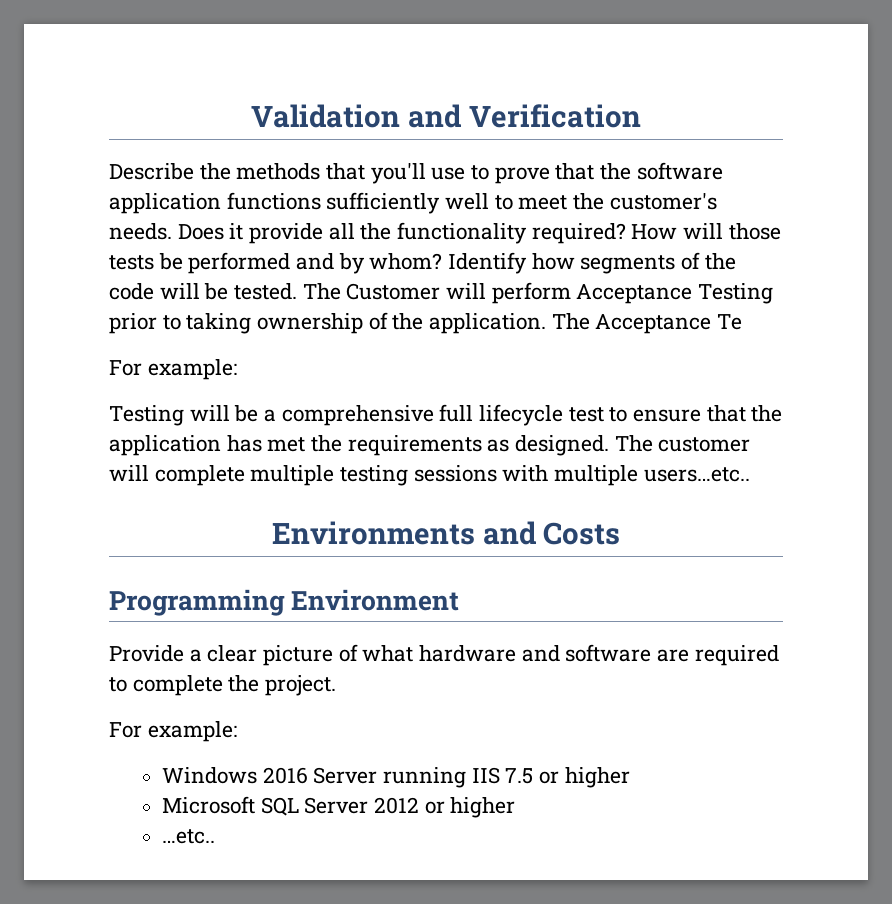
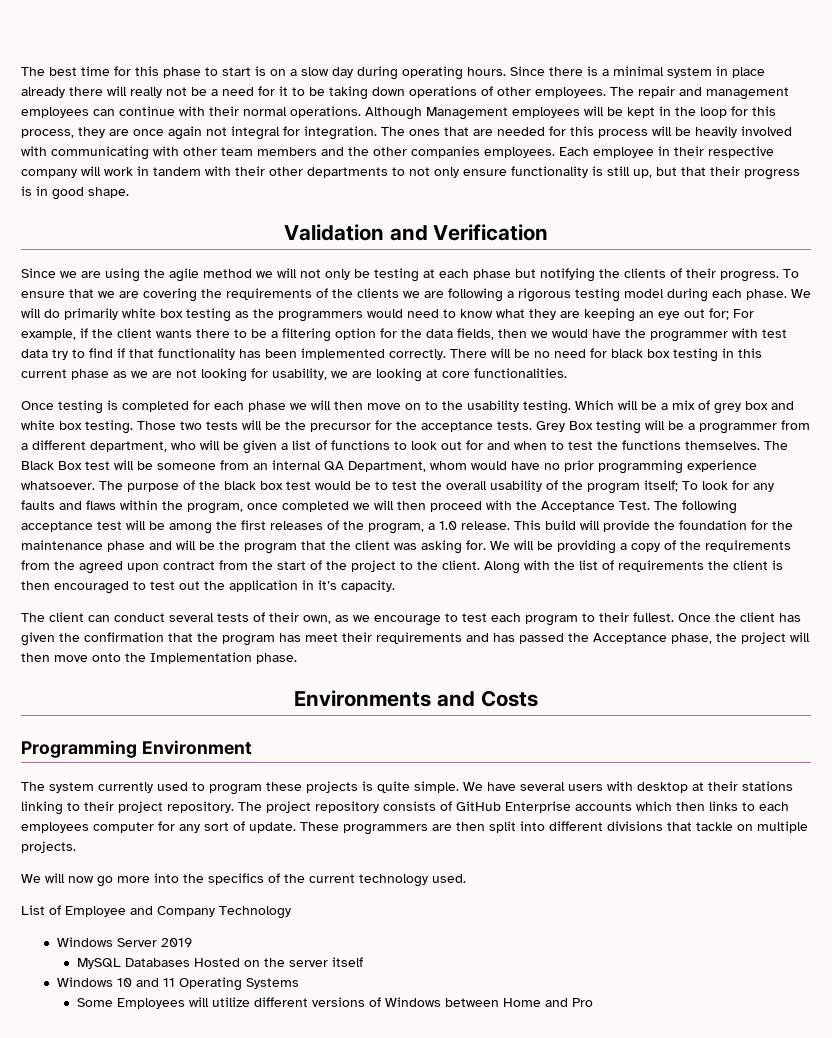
[251,104,641,128] [109,162,723,184] [109,192,717,214] [109,222,781,244] [109,252,736,274] [109,282,774,304] [109,312,743,334] [109,359,237,380] [109,404,783,426] [109,435,751,456] [109,465,750,486] Validation and Verification // Describe the methods that you'll use to prove that the software application functions sufficiently well to meet the customer's needs. Does it provide all the functionality required? How will those tests be performed and by whom? Identify how segments of the code will be tested. The Customer will perform Acceptance Testing prior to taking ownership of the application. The Acceptance Te // For example: // Testing will be a comprehensive full lifecycle test to ensure that the application has met the requirements as designed. The customer will complete multiple testing sessions with multiple users…etc.. -> [21,66,765,80] [21,86,789,100] [21,106,776,120] [21,126,792,140] [21,146,774,160] [21,166,800,180] [21,186,129,200] [283,224,549,241] [21,268,799,282] [21,288,811,302] [21,308,754,322] [21,328,787,342] [21,348,762,362] [21,368,567,382] [21,400,794,414] [21,420,810,434] [21,440,788,454] [21,460,757,474] [21,480,774,494] [21,500,737,514] [21,520,793,534] [21,540,791,554] [21,560,783,574] [21,580,395,594] [21,612,801,626] [21,632,810,646] [21,652,297,664] The best time for this phase to start is on a slow day during operating hours. Since there is a minimal system in place already there will really not be a need for it to be taking down operations of other employees. The repair and management employees can continue with their normal operations. Although Management employees will be kept in the loop for this process, they are once again not integral for integration. The ones that are needed for this process will be heavily involved with communicating with other team members and the other companies employees. Each employee in their respective company will work in tandem with their other departments to not only ensure functionality is still up, but that their progress is in good shape. // Validation and Verification // Since we are using the agile method we will not only be testing at each phase but notifying the clients of their progress. To ensure that we are covering the requirements of the clients we are following a rigorous testing model during each phase. We will do primarily white box testing as the programmers would need to know what they are keeping an eye out for; For example, if the client wants there to be a filtering option for the data fields, then we would have the programmer with test data try to find if that functionality has been implemented correctly. There will be no need for black box testing in this current phase as we are not looking for usability, we are looking at core functionalities. // Once testing is completed for each phase we will then move on to the usability testing. Which will be a mix of grey box and white box testing. Those two tests will be the precursor for the acceptance tests. Grey Box testing will be a programmer from a different department, who will be given a list of functions to look out for and when to test the functions themselves. The Black Box test will be someone from an internal QA Department, whom would have no prior programming experience whatsoever. The purpose of the black box test would be to test the overall usability of the program itself; To look for any faults and flaws within the program, once completed we will then proceed with the Acceptance Test. The following acceptance test will be among the first releases of the program, a 1.0 release. This build will provide the foundation for the maintenance phase and will be the program that the client was asking for. We will be providing a copy of the requirements from the agreed upon contract from the start of the project to the client. Along with the list of requirements the client is then encouraged to test out the application in it’s capacity. // The client can conduct several tests of their own, as we encourage to test each program to their fullest. Once the client has given the confirmation that the program has meet their requirements and has passed the Acceptance phase, the project will then move onto the Implementation phase.
[109,644,779,666] [109,675,337,696] [109,721,237,742] [161,767,630,788] [161,796,516,818] [161,829,215,844] Provide a clear picture of what hardware and software are required to complete the project. // For example: // Windows 2016 Server running IIS 7.5 or higher // Microsoft SQL Server 2012 or higher // …etc.. -> [21,781,793,795] [21,801,789,815] [21,821,808,835] [21,841,76,853] [21,873,466,887] [21,905,291,919] [56,937,192,947] [77,957,364,969] [56,977,299,991] [77,997,594,1009] The system currently used to program these projects is quite simple. We have several users with desktop at their stations linking to their project repository. The project repository consists of GitHub Enterprise accounts which then links to each employees computer for any sort of update. These programmers are then split into different divisions that tackle on multiple projects. // We will now go more into the specifics of the current technology used. // List of Employee and Company Technology // Windows Server 2019 // MySQL Databases Hosted on the server itself // Windows 10 and 11 Operating Systems // Some Employees will utilize different versions of Windows between Home and Pro

